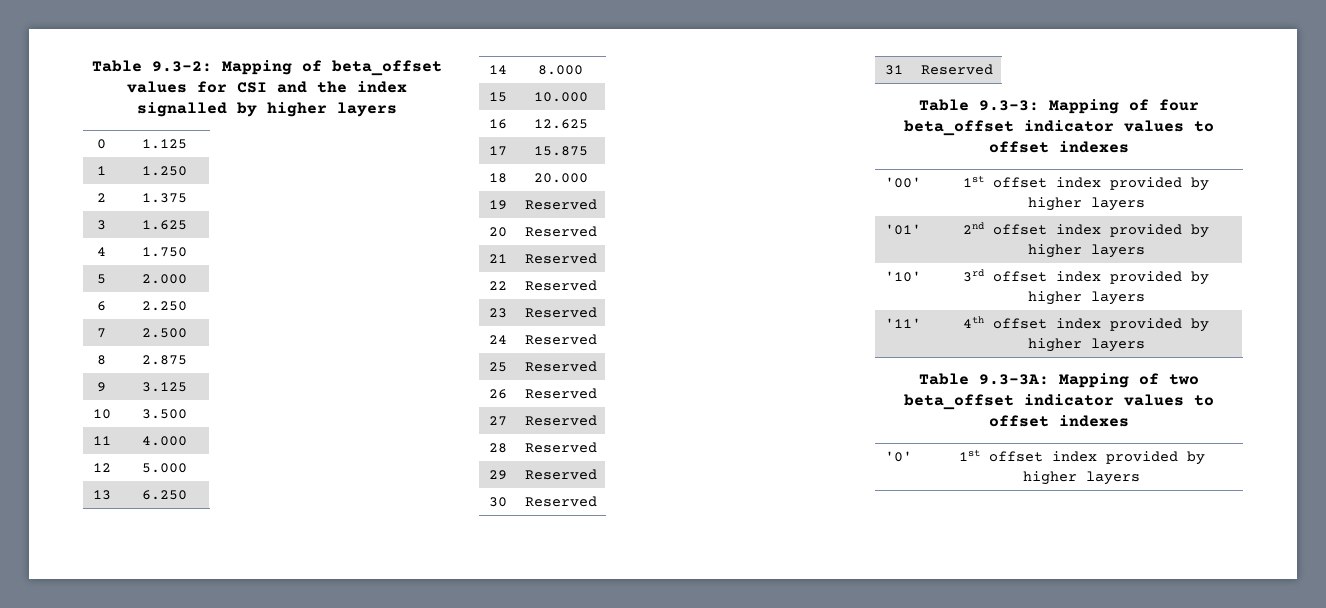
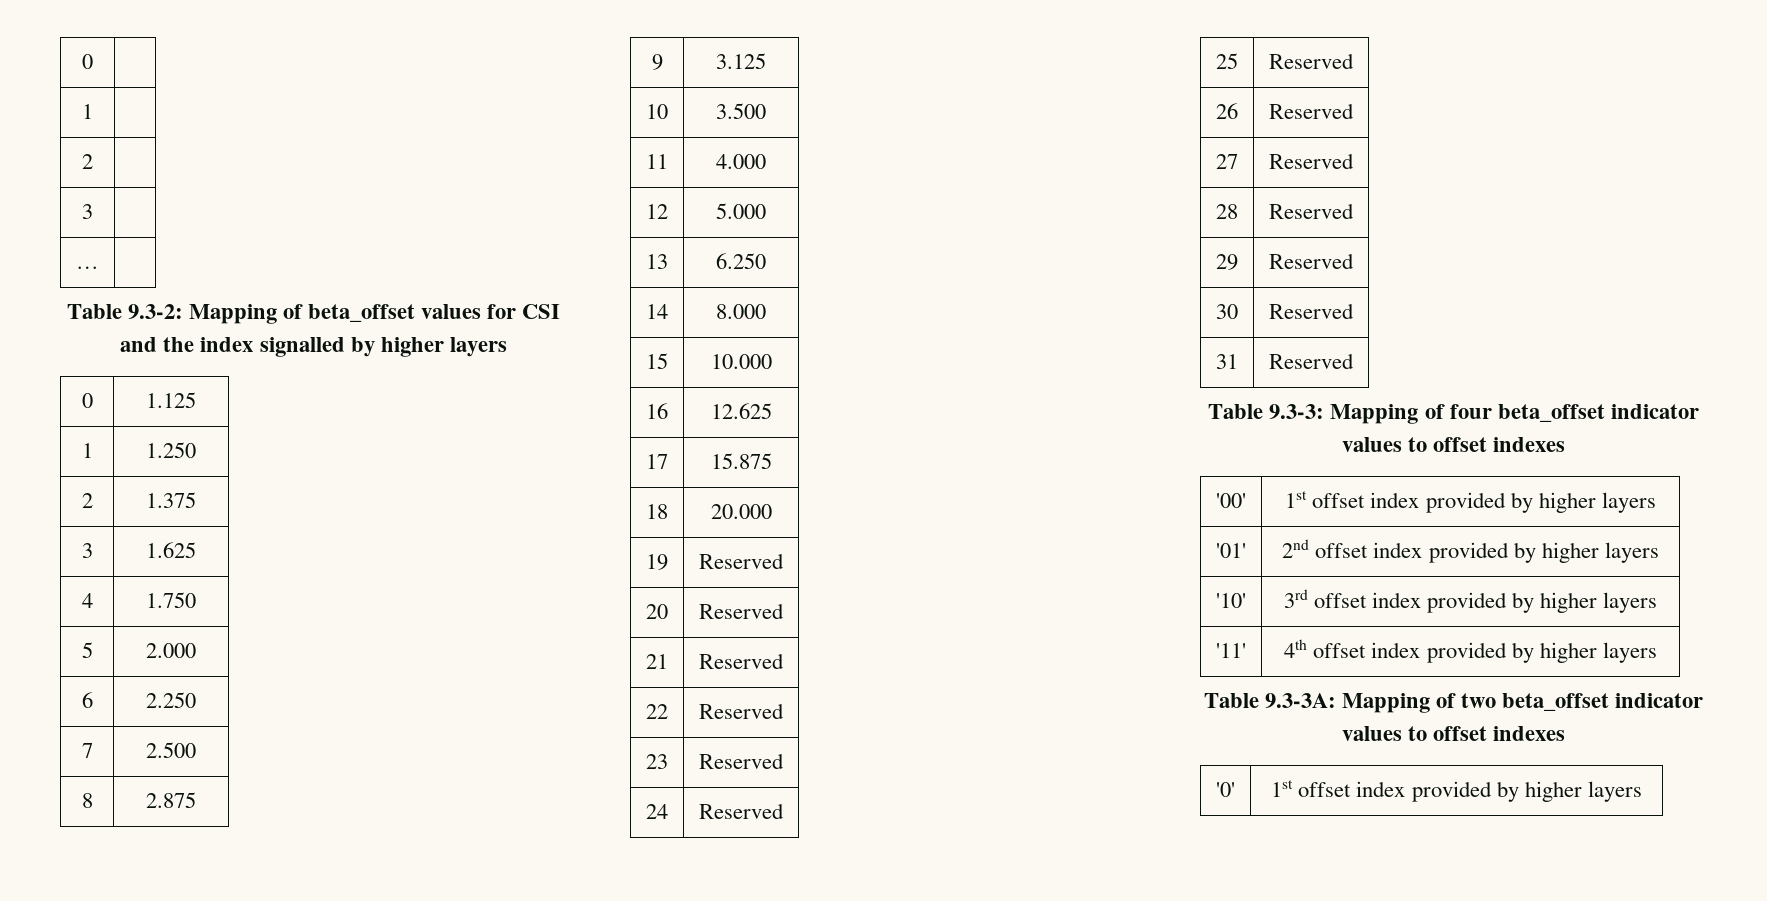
(92, 66) none -> [82,54,93,69] [82,104,93,119] [82,154,93,169] [82,204,93,219] [76,266,99,269] 0 | // 1 | // 2 | // 3 | // … | //

